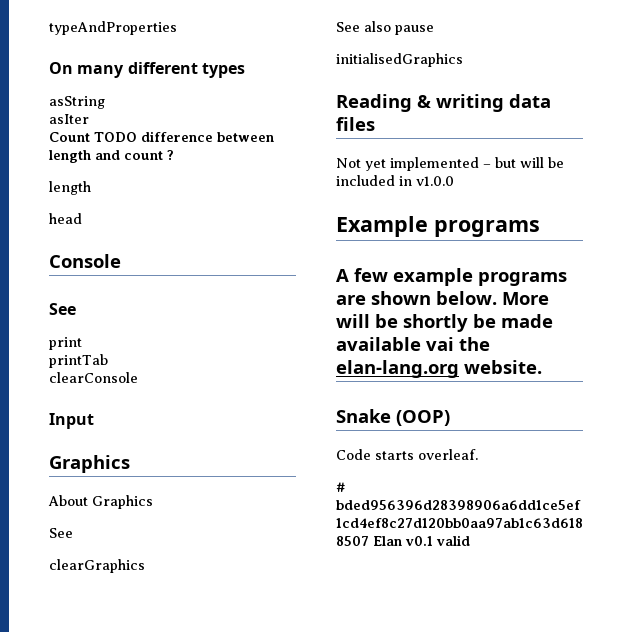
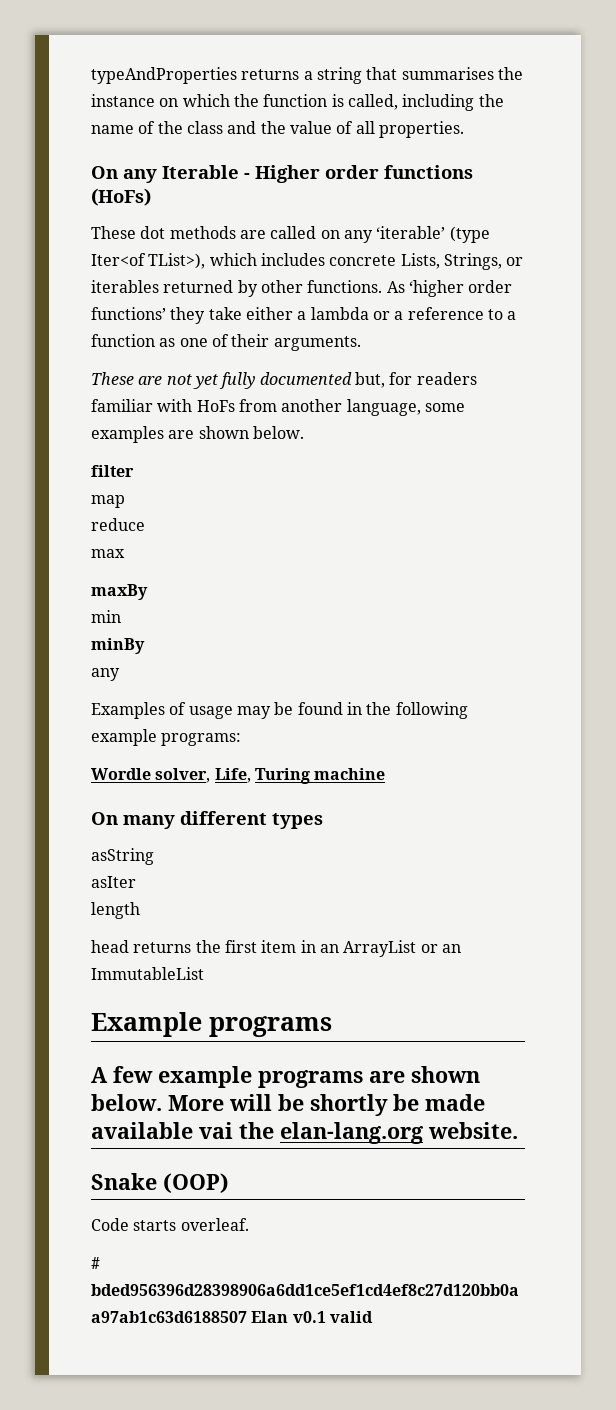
(177, 28) none -> [241,67,523,84] [91,94,504,111] [91,121,464,138] [91,165,473,183] [91,188,151,206] [91,226,490,243] [91,253,524,270] [91,280,513,297] [91,307,517,324] [91,334,361,351] [91,372,477,389] [91,399,465,416] [91,426,304,443] [91,465,134,477] [91,495,125,508] [91,518,145,531] [91,549,125,558] [91,584,148,600] [91,610,121,623] [91,638,145,654] [91,668,120,681] [91,702,468,719] [91,729,242,746] [91,768,386,784] returns a string that summarises the instance on which the function is called, including the name of the class and the value of all properties. // On any Iterable - Higher order functions (HoFs) // These dot methods are called on any ‘iterable’ (type Iter<of TList>), which includes concrete Lists, Strings, or iterables returned by other functions. As ‘higher order functions’ they take either a lambda or a reference to a function as one of their arguments. // These are not yet fully documented but, for readers familiar with HoFs from another language, some examples are shown below. // filter // map // reduce // max // maxBy // min // minBy // any // Examples of usage may be found in the following example programs: // Wordle solver, Life, Turing machine
[49,131,274,142] [49,150,174,163] [49,181,91,195] [49,213,82,224] [49,254,121,268] [49,303,76,315] [49,337,82,350] [49,354,108,368] [49,372,138,383] [49,413,94,429] [49,455,130,473] [48,495,153,509] [49,528,73,538] [49,559,145,573] [336,21,434,35] [336,53,463,67] [336,94,551,112] [336,117,375,131] [336,157,564,171] [336,175,454,186] Count TODO difference between length and count ? // length // head // Console // See // print // printTab // clearConsole // Input // Graphics // About Graphics // See // clearGraphics // See also pause // initialisedGraphics // Reading & writing data files // Not yet implemented – but will be included in v1.0.0 -> [91,902,140,919] [91,940,461,957] [91,967,204,980] length // head returns the first item in an ArrayList or an ImmutableList

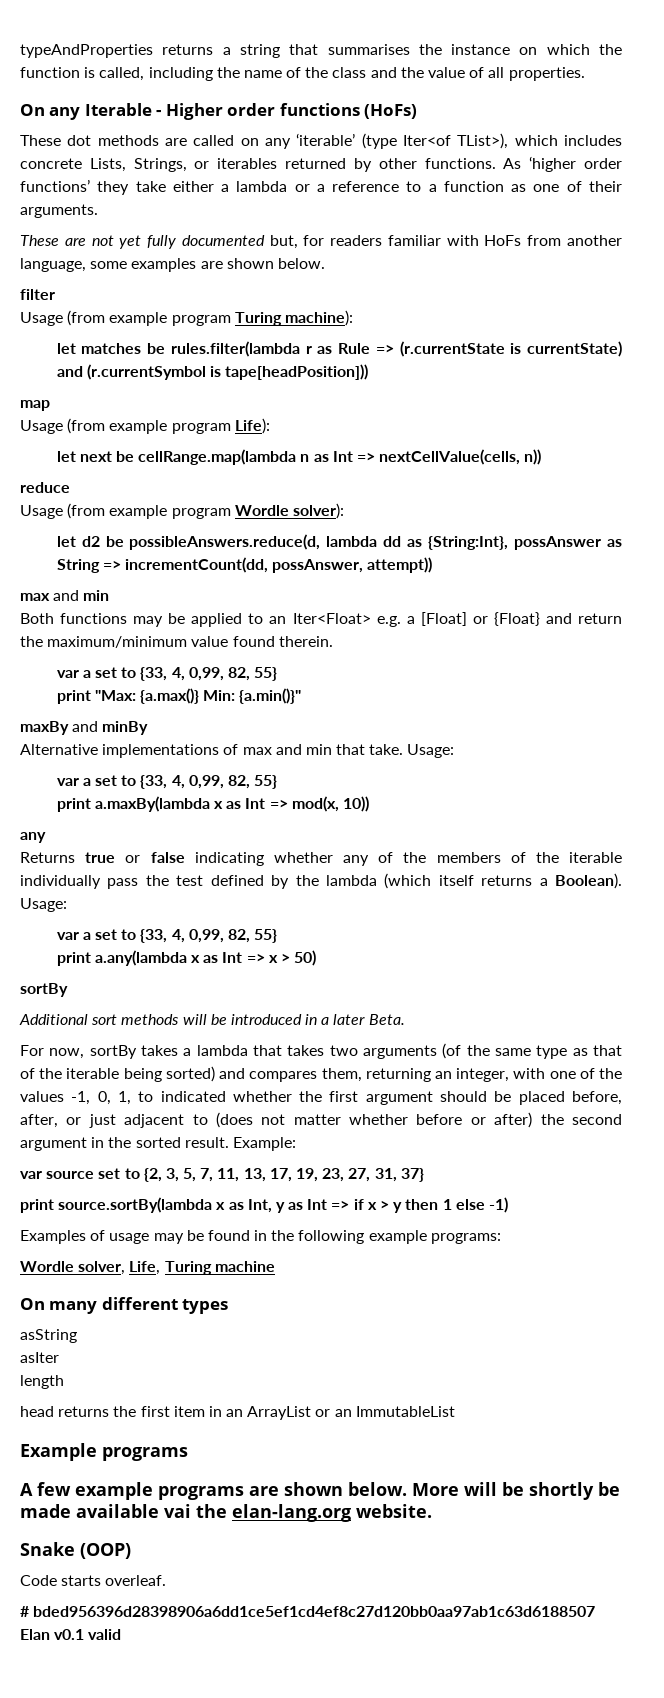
[91,495,125,508] [91,518,145,531] [91,549,125,558] map // reduce // max -> [20,310,353,326] [56,341,622,357] [56,364,369,380] [20,400,50,411] [20,418,270,434] [56,449,542,465] [20,482,70,493] [20,503,344,519] [56,534,622,550] [56,557,433,573] [20,590,110,601] [20,612,622,627] [20,636,333,648] [56,667,278,681] [56,688,302,704] Usage (from example program Turing machine): // let matches be rules.filter(lambda r as Rule => (r.currentState is currentState) and (r.currentSymbol is tape[headPosition])) // map // Usage (from example program Life): // let next be cellRange.map(lambda n as Int => nextCellValue(cells, n)) // reduce // Usage (from example program Wordle solver): // let d2 be possibleAnswers.reduce(d, lambda dd as {String:Int}, possAnswer as String => incrementCount(dd, possAnswer, attempt)) // max and min // Both functions may be applied to an Iter<Float> e.g. a [Float] or {Float} and return the maximum/minimum value found therein. // var a set to {33, 4, 0,99, 82, 55} // print "Max: {a.max()} Min: {a.min()}"
[91,610,121,623] // min // -> [72,721,99,732] and
[91,668,120,681] any -> [20,744,455,758] [56,775,278,789] [56,796,369,812] [20,832,46,843] [20,852,622,866] [20,873,622,889] [20,898,67,912] [56,929,278,943] [56,950,317,966] [20,983,68,997] [19,1014,405,1025] [20,1043,622,1059] [20,1066,622,1082] [20,1091,623,1105] [20,1112,622,1128] [20,1137,296,1151] [20,1168,424,1182] [20,1197,508,1213] Alternative implementations of max and min that take. Usage: // var a set to {33, 4, 0,99, 82, 55} // print a.maxBy(lambda x as Int => mod(x, 10)) // any // Returns true or false indicating whether any of the members of the iterable individually pass the test defined by the lambda (which itself returns a Boolean). Usage: // var a set to {33, 4, 0,99, 82, 55} // print a.any(lambda x as Int => x > 50) // sortBy // Additional sort methods will be introduced in a later Beta. // For now, sortBy takes a lambda that takes two arguments (of the same type as that of the iterable being sorted) and compares them, returning an integer, with one of the values -1, 0, 1, to indicated whether the first argument should be placed before, after, or just adjacent to (does not matter whether before or after) the second argument in the sorted result. Example: // var source set to {2, 3, 5, 7, 11, 13, 17, 19, 23, 27, 31, 37} // print source.sortBy(lambda x as Int, y as Int => if x > y then 1 else -1)

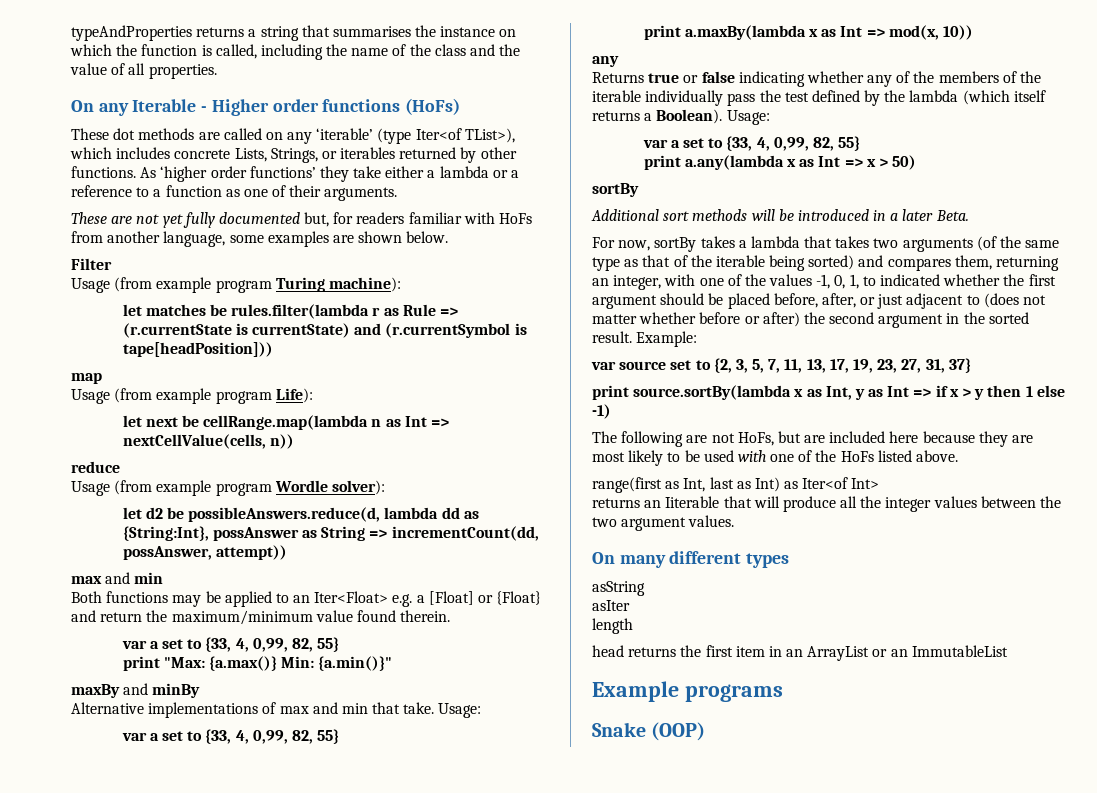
[20,289,55,300] filter -> [71,258,112,270] Filter
[20,1230,501,1244] [20,1261,275,1275] Examples of usage may be found in the following example programs: // Wordle solver, Life, Turing machine -> [592,431,1034,447] [592,450,959,466] [592,477,880,493] [592,496,1062,512] [592,515,735,531] The following are not HoFs, but are included here because they are most likely to be used with one of the HoFs listed above. // range(first as Int, last as Int) as Iter<of Int> // returns an Iiterable that will produce all the integer values between the two argument values.
[20,1482,620,1500] [20,1504,432,1522] [20,1542,131,1559] [20,1575,167,1586] [20,1606,596,1617] [20,1629,122,1640] A few example programs are shown below. More will be shortly be made available vai the elan-lang.org website. // Snake (OOP) // Code starts overleaf. // # bded956396d28398906a6dd1ce5ef1cd4ef8c27d120bb0aa97ab1c63d6188507 Elan v0.1 valid -> [592,722,706,741] Snake (OOP)

